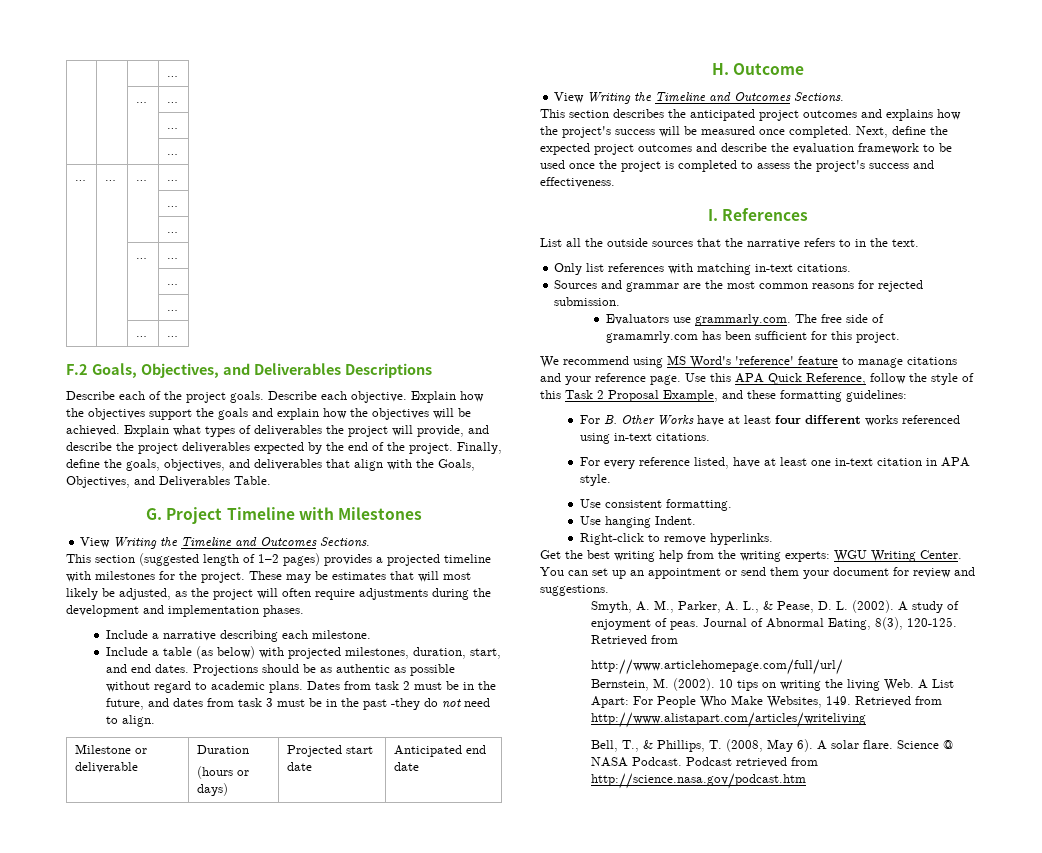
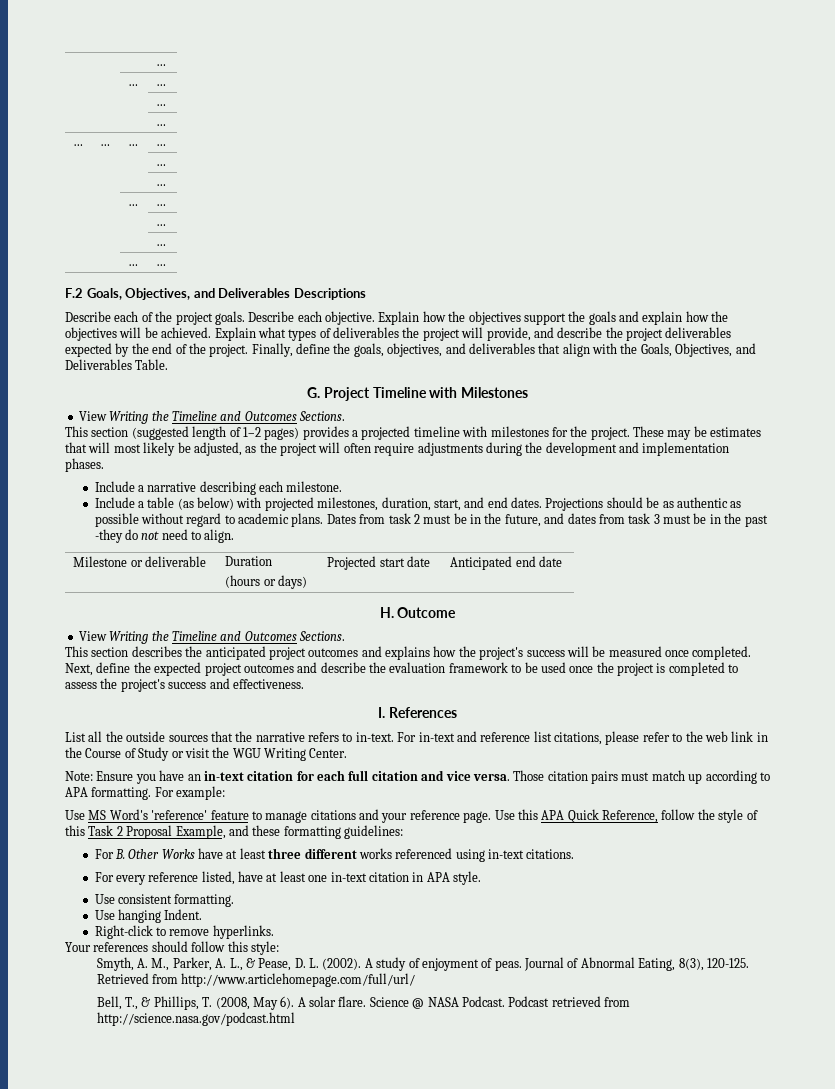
[855,238,919,247] [554,263,852,275] [554,280,924,292] [554,297,621,306] [605,314,884,326] [605,331,900,343] [540,356,663,368] in the text. // Only list references with matching in-text citations. // Sources and grammar are the most common reasons for rejected submission. // Evaluators use grammarly.com. The free side of gramamrly.com has been sufficient for this project. // We recommend using -> [355,731,768,745] [65,747,348,761] [65,770,770,784] [65,786,226,800] [65,810,85,820] in-text. For in-text and reference list citations, please refer to the web link in the Course of Study or visit the WGU Writing Center. // Note: Ensure you have an in-text citation for each full citation and vice versa. Those citation pairs must match up according to APA formatting. For example: // Use
[774,415,801,424] four -> [268,848,302,859] three
[540,550,962,562] [540,567,975,579] [540,585,609,596] Get the best writing help from the writing experts: WGU Writing Center. You can set up an appointment or send them your document for review and suggestions. -> [65,941,279,955] Your references should follow this style:
(679, 639) // -> (179, 979) none
[591,678,955,691] [591,695,943,708] [591,712,867,728] // Bernstein, M. (2002). 10 tips on writing the living Web. A List Apart: For People Who Make Websites, 149. Retrieved from http://www.alistapart.com/articles/writeliving -> (416, 980) none
[591,773,807,789] http://science.nasa.gov/podcast.htm -> [96,1012,295,1026] http://science.nasa.gov/podcast.html

